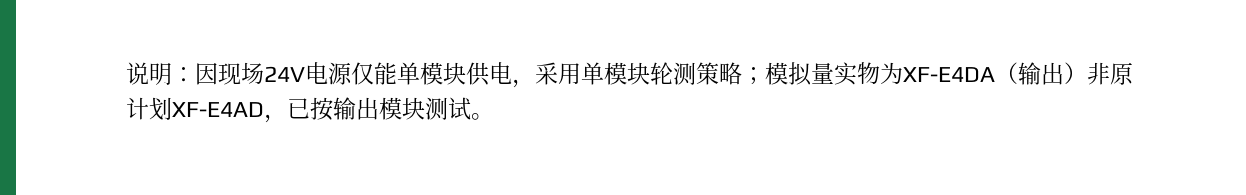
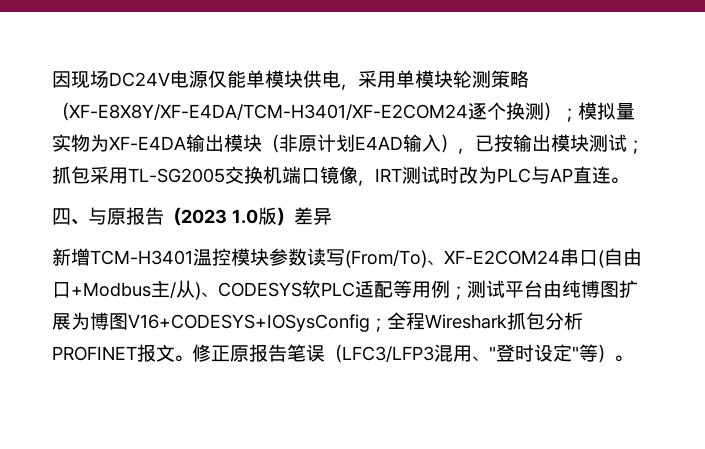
[126,62,305,85] 说明：因现场24V -> [52,70,170,88] 因现场DC24V
(742, 73) none -> [52,102,561,121] （XF-E8X8Y/XF-E4DA/TCM-H3401/XF-E2COM24逐个换测）
[995,62,1133,85] [126,97,264,120] （输出）非原计划XF-E4AD -> [186,134,458,153] 输出模块（非原计划E4AD输入）
(471, 108) none -> [627,140,644,154] [52,166,628,186] [52,207,332,226] [52,248,642,268] [52,280,638,300] [52,312,583,332] [52,344,615,363] ；抓包采用TL-SG2005交换机端口镜像，IRT测试时改为PLC与AP直连。 // 四、与原报告（2023 1.0版）差异 // 新增TCM-H3401温控模块参数读写(From/To)、XF-E2COM24串口(自由口+Modbus主/从)、CODESYS软PLC适配等用例；测试平台由纯博图扩展为博图V16+CODESYS+IOSysConfig；全程Wireshark抓包分析PROFINET报文。修正原报告笔误（LFC3/LFP3混用、"登时设定"等）

